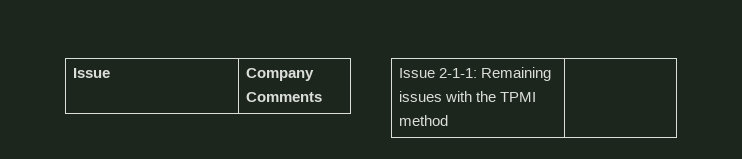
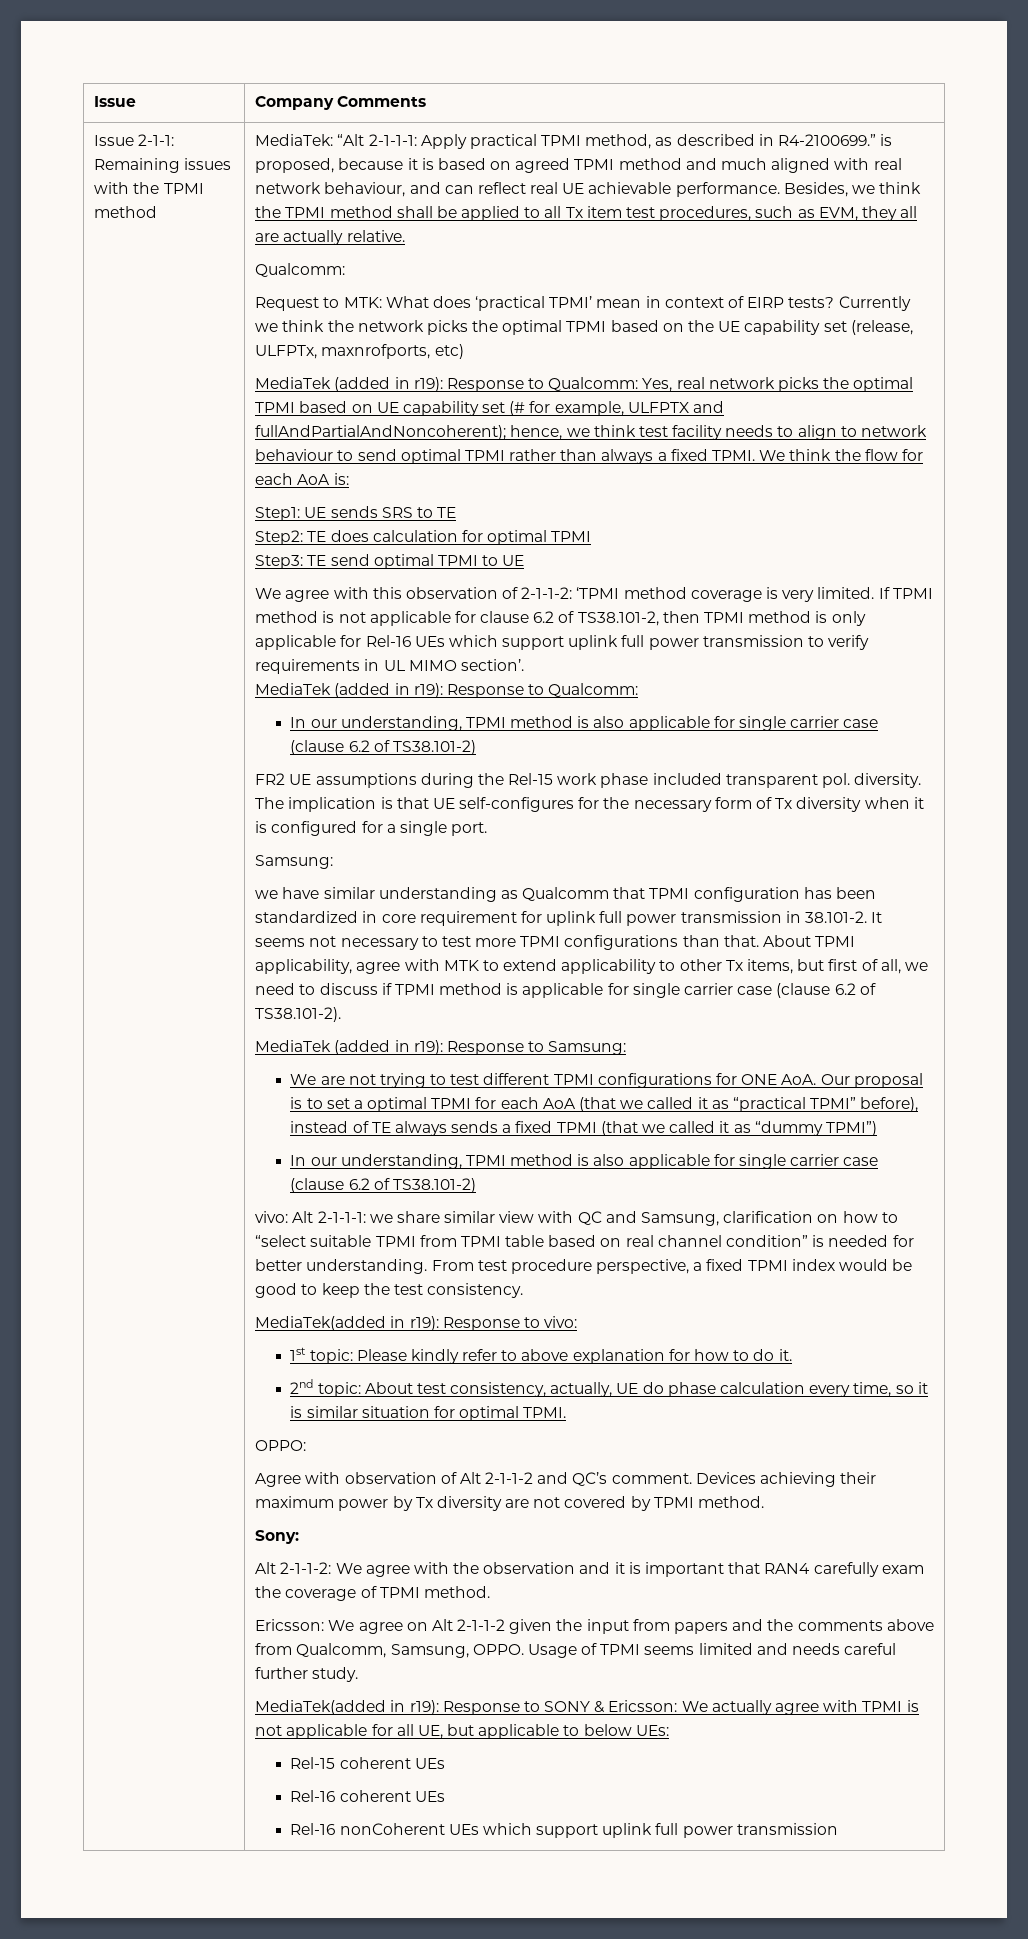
(448, 120) none -> [255,134,893,149] [255,158,902,173] [255,182,922,197] [255,206,918,221] [255,230,405,245] [255,263,346,277] [255,296,911,311] [255,320,913,335] [255,344,464,359] [255,377,914,392] [255,401,724,416] [255,425,927,440] [255,449,923,464] [255,473,349,485] [255,506,457,521] [255,530,592,545] [255,554,525,569] [255,587,933,602] [255,611,866,626] [255,635,870,650] [255,659,524,674] [255,683,639,698] [290,716,879,731] [290,740,476,755] [255,773,922,788] [255,797,924,812] [255,821,488,836] [255,855,334,869] [255,887,876,902] [255,911,883,926] [255,935,856,950] [255,959,928,974] [255,983,876,998] [255,1007,342,1022] [255,1040,627,1055] [290,1073,923,1088] [290,1097,919,1112] [290,1121,877,1136] [290,1154,879,1169] [290,1178,476,1193] [255,1211,898,1226] [255,1235,914,1247] [255,1259,913,1274] [255,1283,524,1298] [255,1316,578,1331] [290,1347,792,1364] [290,1379,928,1397] [290,1406,567,1421] [255,1440,307,1451] [255,1472,877,1487] [255,1496,764,1511] [255,1530,300,1544] [255,1562,924,1577] [255,1586,490,1601] [255,1619,934,1634] [255,1643,897,1658] [255,1667,359,1682] [255,1700,919,1715] [255,1724,669,1739] [290,1757,445,1769] [290,1790,445,1802] [290,1823,838,1838] MediaTek: “Alt 2-1-1-1: Apply practical TPMI method, as described in R4-2100699.” is proposed, because it is based on agreed TPMI method and much aligned with real network behaviour, and can reflect real UE achievable performance. Besides, we think the TPMI method shall be applied to all Tx item test procedures, such as EVM, they all are actually relative. // Qualcomm: // Request to MTK: What does ‘practical TPMI’ mean in context of EIRP tests? Currently we think the network picks the optimal TPMI based on the UE capability set (release, ULFPTx, maxnrofports, etc) // MediaTek (added in r19): Response to Qualcomm: Yes, real network picks the optimal TPMI based on UE capability set (# for example, ULFPTX and fullAndPartialAndNoncoherent); hence, we think test facility needs to align to network behaviour to send optimal TPMI rather than always a fixed TPMI. We think the flow for each AoA is: // Step1: UE sends SRS to TE // Step2: TE does calculation for optimal TPMI // Step3: TE send optimal TPMI to UE // We agree with this observation of 2-1-1-2: ‘TPMI method coverage is very limited. If TPMI method is not applicable for clause 6.2 of TS38.101-2, then TPMI method is only applicable for Rel-16 UEs which support uplink full power transmission to verify requirements in UL MIMO section’. // MediaTek (added in r19): Response to Qualcomm: // In our understanding, TPMI method is also applicable for single carrier case (clause 6.2 of TS38.101-2) // FR2 UE assumptions during the Rel-15 work phase included transparent pol. diversity. The implication is that UE self-configures for the necessary form of Tx diversity when it is configured for a single port. // Samsung: // we have similar understanding as Qualcomm that TPMI configuration has been standardized in core requirement for uplink full power transmission in 38.101-2. It seems not necessary to test more TPMI configurations than that. About TPMI applicability, agree with MTK to extend applicability to other Tx items, but first of all, we need to discuss if TPMI method is applicable for single carrier case (clause 6.2 of TS38.101-2). // MediaTek (added in r19): Response to Samsung: // We are not trying to test different TPMI configurations for ONE AoA. Our proposal is to set a optimal TPMI for each AoA (that we called it as “practical TPMI” before), instead of TE always sends a fixed TPMI (that we called it as “dummy TPMI”) // In our understanding, TPMI method is also applicable for single carrier case (clause 6.2 of TS38.101-2) // vivo: Alt 2-1-1-1: we share similar view with QC and Samsung, clarification on how to “select suitable TPMI from TPMI table based on real channel condition” is needed for better understanding. From test procedure perspective, a fixed TPMI index would be good to keep the test consistency. // MediaTek(added in r19): Response to vivo: // 1st topic: Please kindly refer to above explanation for how to do it. // 2nd topic: About test consistency, actually, UE do phase calculation every time, so it is similar situation for optimal TPMI. // OPPO: // Agree with observation of Alt 2-1-1-2 and QC’s comment. Devices achieving their maximum power by Tx diversity are not covered by TPMI method. // Sony: // Alt 2-1-1-2: We agree with the observation and it is important that RAN4 carefully exam the coverage of TPMI method. // Ericsson: We agree on Alt 2-1-1-2 given the input from papers and the comments above from Qualcomm, Samsung, OPPO. Usage of TPMI seems limited and needs careful further study. // MediaTek(added in r19): Response to SONY & Ericsson: We actually agree with TPMI is not applicable for all UE, but applicable to below UEs: // Rel-15 coherent UEs // Rel-16 coherent UEs // Rel-16 nonCoherent UEs which support uplink full power transmission

